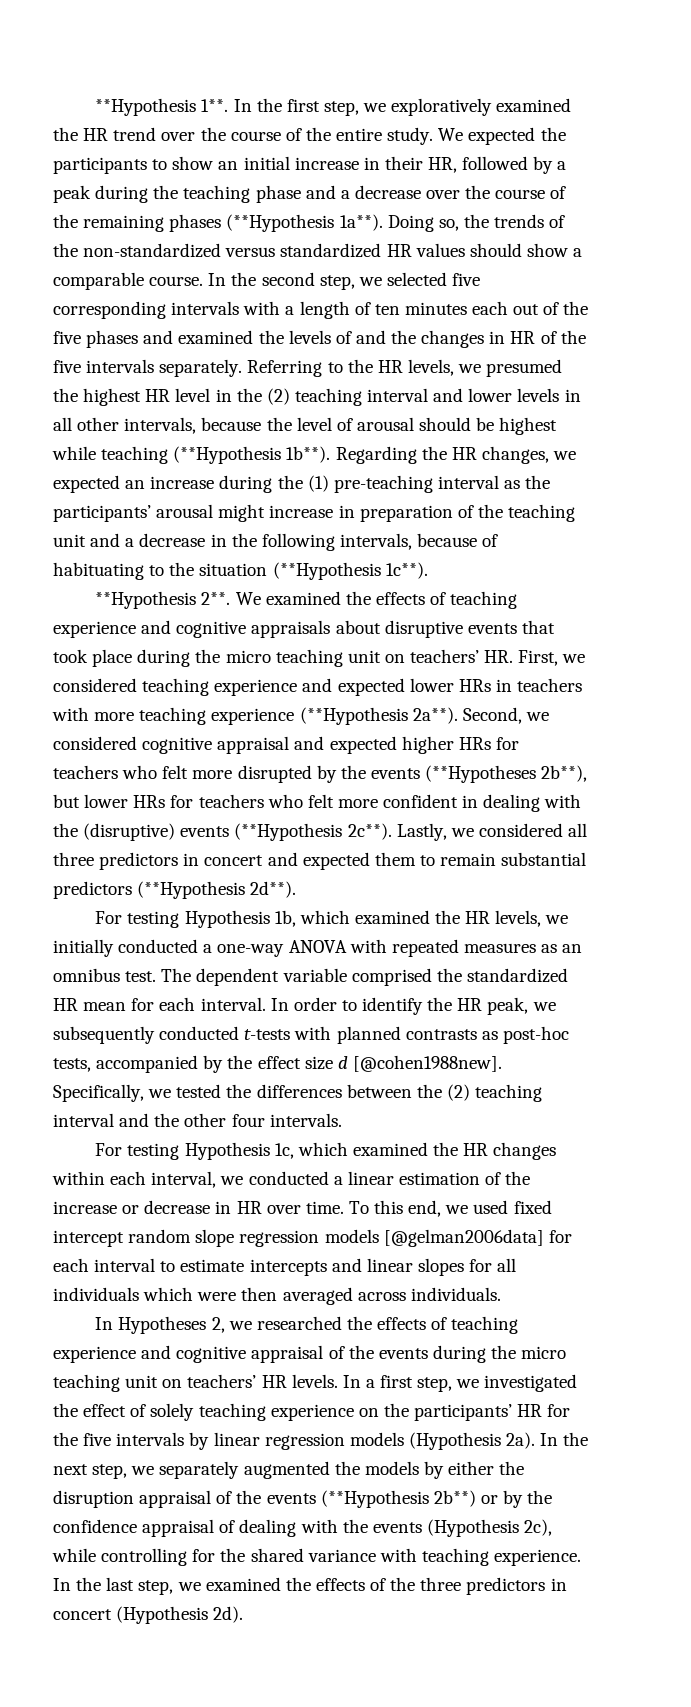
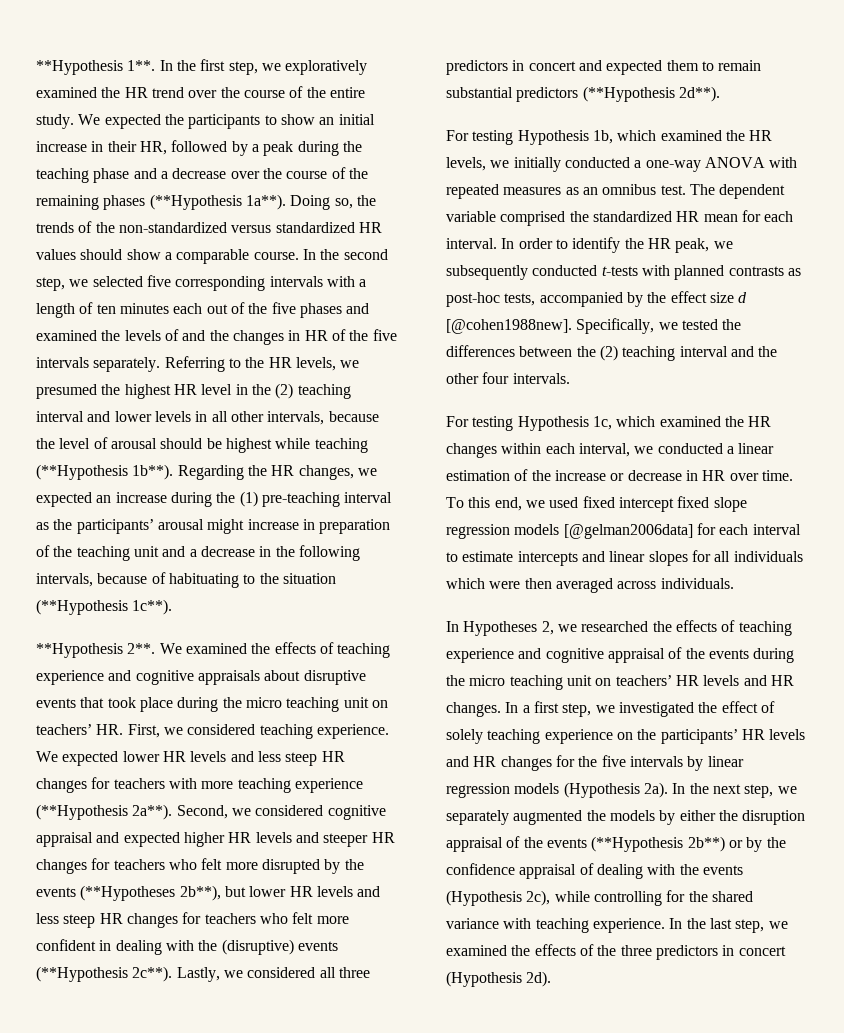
[214,678,512,696] experience and expected lower HRs in -> [316,724,389,739] [36,751,345,766] [36,777,111,793] experience. We expected lower HR levels and less steep HR changes for
[458,737,491,750] HRs -> [228,832,395,847] [36,859,87,874] HR levels and steeper HR changes
[133,795,166,808] HRs -> [289,886,381,897] [36,913,178,928] HR levels and less steep HR changes
[128,1229,192,1243] random -> [677,496,710,508] fixed
[291,1374,338,1388] levels. -> [703,675,794,686] [446,702,501,717] levels and HR changes.
(543, 1410) none -> [769,729,806,740] [446,756,552,771] levels and HR changes

